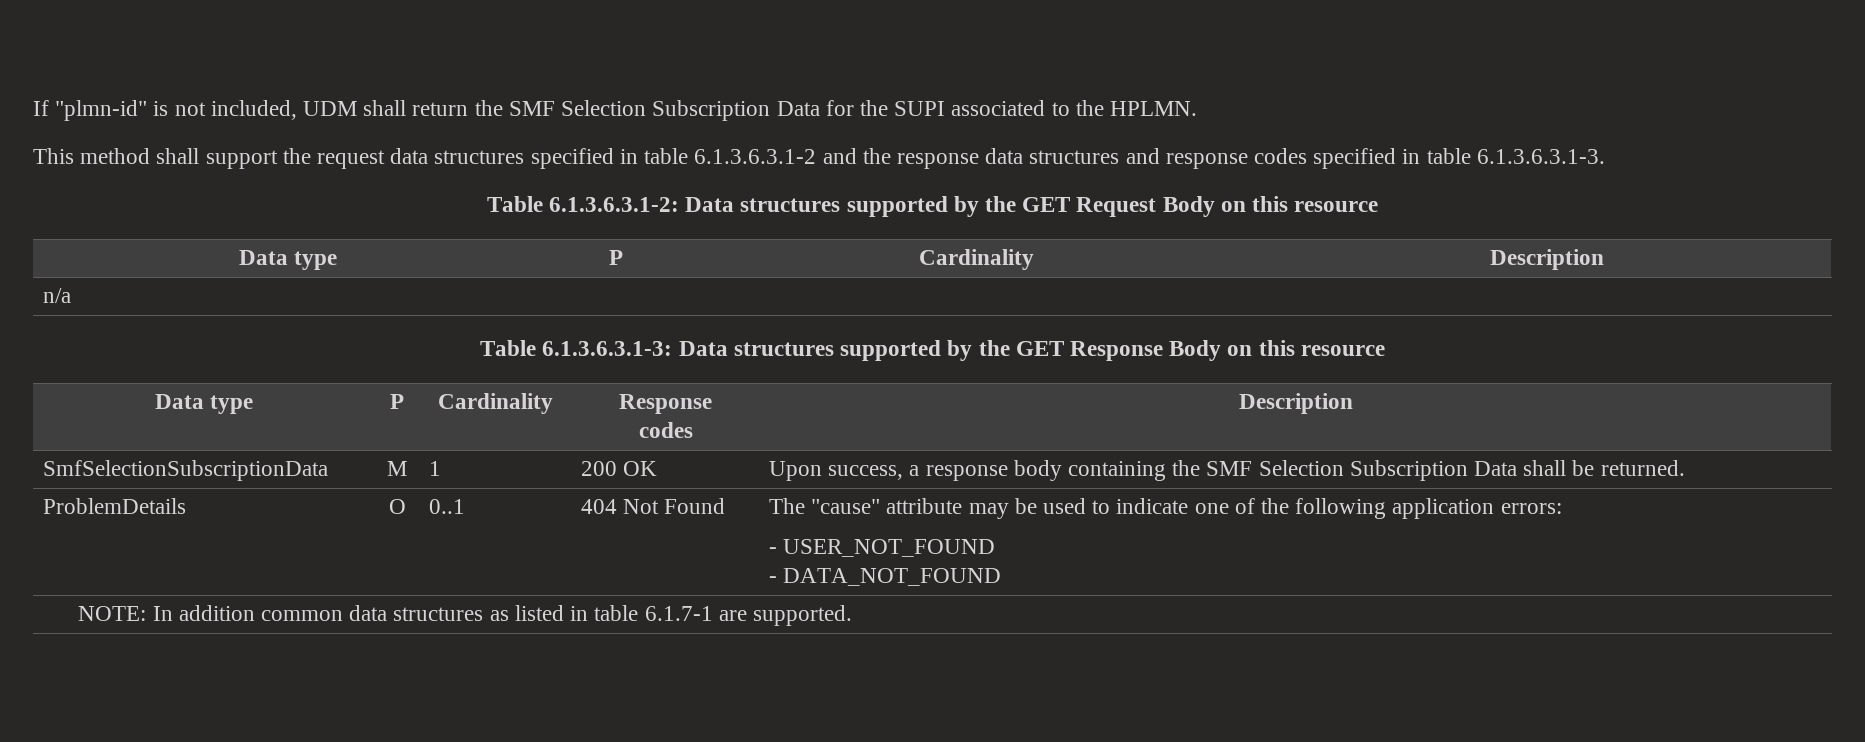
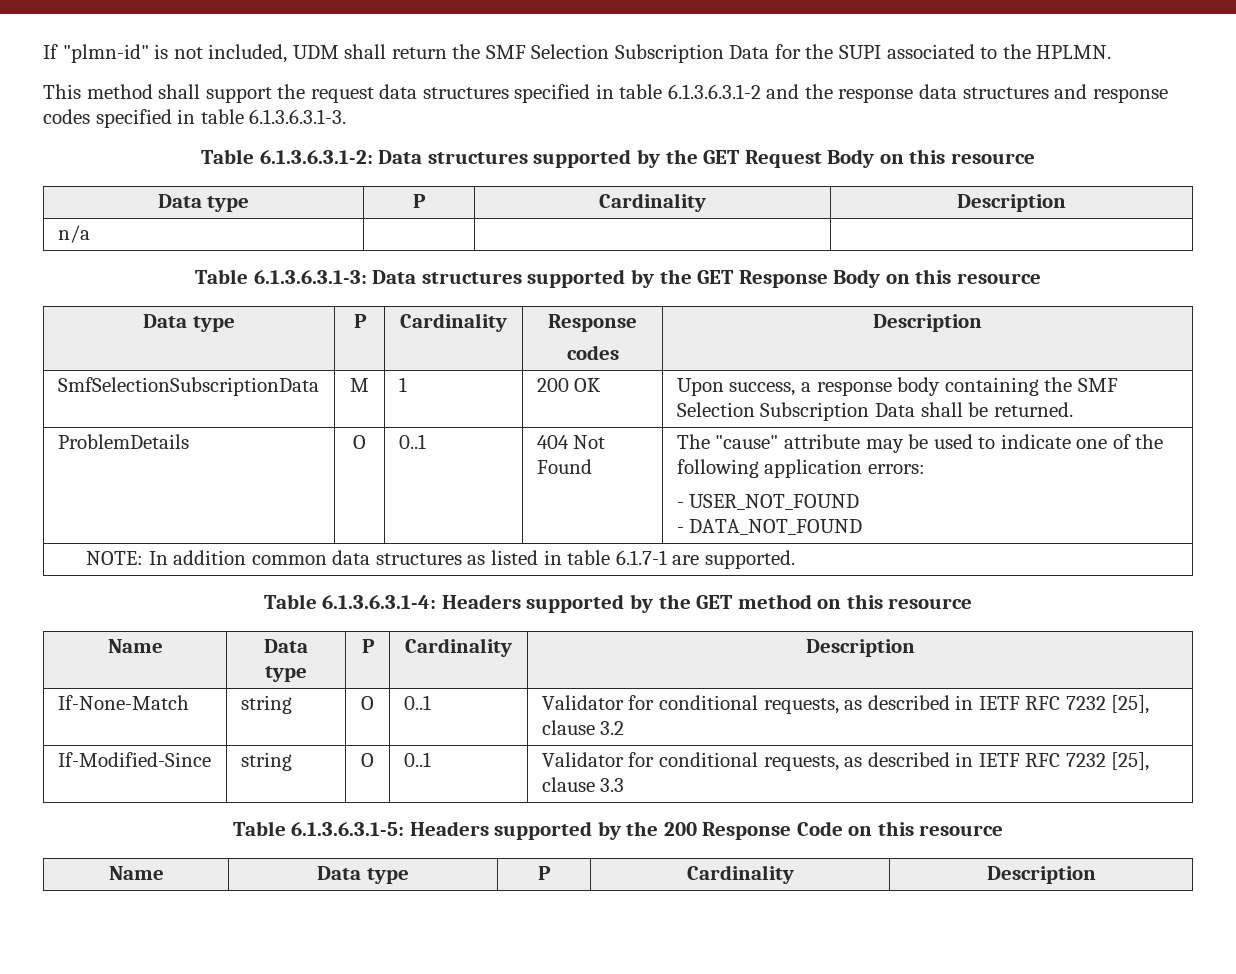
(852, 615) none -> [263,594,973,613] [107,639,163,653] [264,639,308,653] [265,666,307,682] [361,639,375,653] [405,638,512,657] [805,639,915,657] [57,695,189,710] [240,695,292,714] [361,696,374,710] [403,695,431,710] [541,695,1150,714] [541,720,625,735] [57,752,211,767] [240,752,292,771] [361,753,374,767] [403,752,431,767] [541,752,1150,771] [541,777,625,792] [232,821,1004,840] [108,866,164,880] [317,866,409,884] [538,866,551,880] [686,865,794,884] [986,866,1096,884] // Table 6.1.3.6.3.1-4: Headers supported by the GET method on this resource // Name | Data type | P | Cardinality | Description // If-None-Match | string | O | 0..1 | Validator for conditional requests, as described in IETF RFC 7232 [25], clause 3.2 // If-Modified-Since | string | O | 0..1 | Validator for conditional requests, as described in IETF RFC 7232 [25], clause 3.3 // Table 6.1.3.6.3.1-5: Headers supported by the 200 Response Code on this resource // Name | Data type | P | Cardinality | Description

